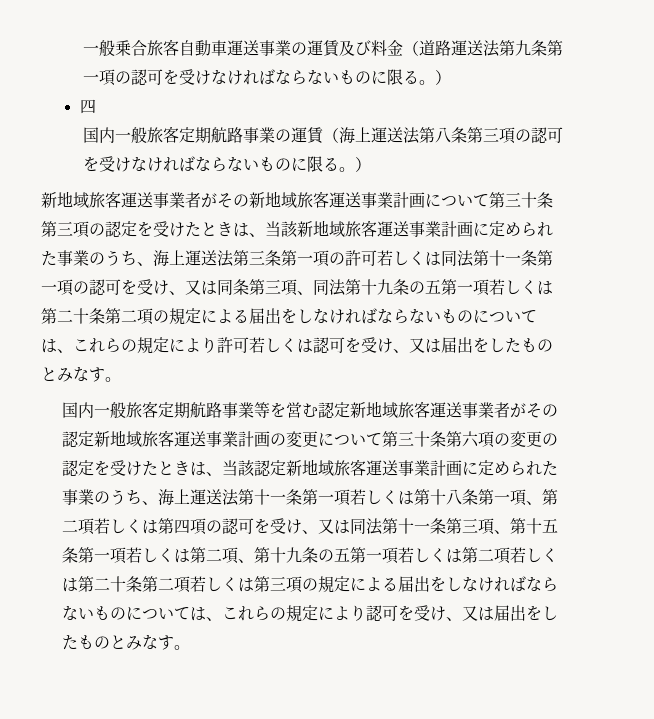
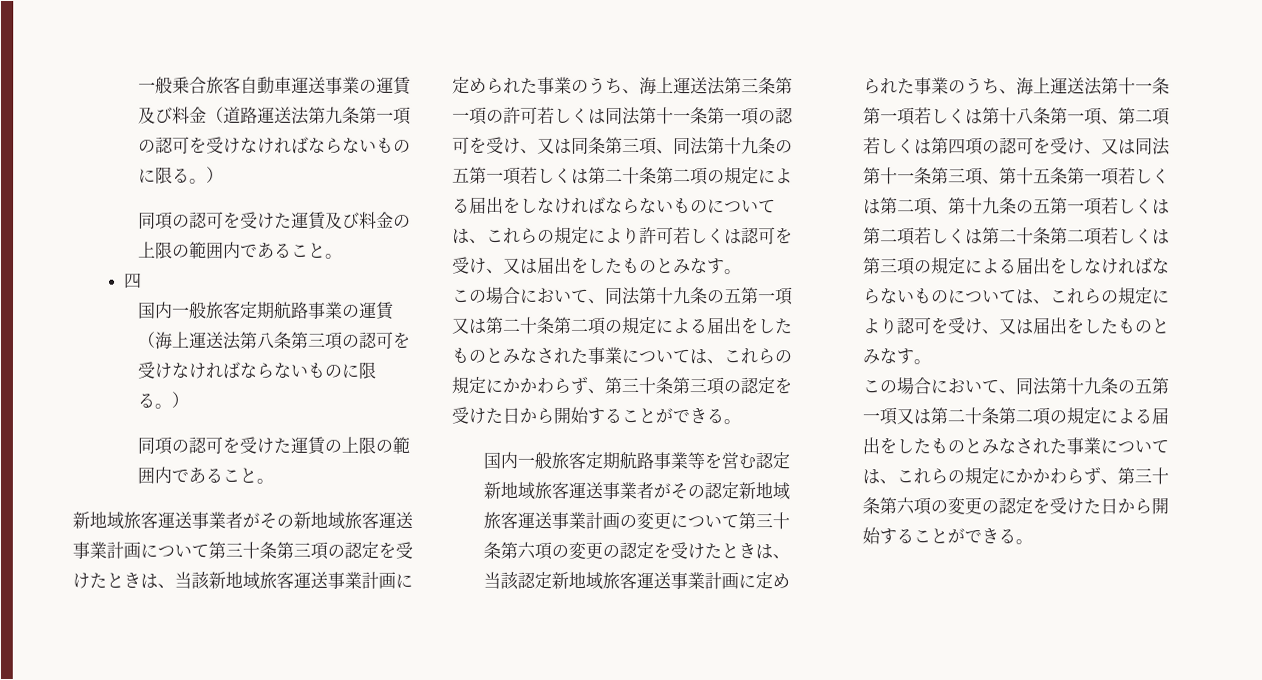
(452, 77) none -> [137,211,411,230] [137,241,343,259] // 同項の認可を受けた運賃及び料金の上限の範囲内であること。
(372, 164) none -> [136,436,410,455] [136,466,274,484] // 同項の認可を受けた運賃の上限の範囲内であること。
(121, 379) none -> [452,286,793,306] [452,316,793,335] [451,346,792,365] [451,376,792,396] [451,406,741,425] // この場合において、同法第十九条の五第一項又は第二十条第二項の規定による届出をしたものとみなされた事業については、これらの規定にかかわらず、第三十条第三項の認定を受けた日から開始することができる。
(191, 647) none -> [862,377,1170,396] [862,407,1170,426] [862,437,1170,455] [862,467,1170,485] [862,497,1170,516] [862,527,1034,545] // この場合において、同法第十九条の五第一項又は第二十条第二項の規定による届出をしたものとみなされた事業については、これらの規定にかかわらず、第三十条第六項の変更の認定を受けた日から開始することができる。

